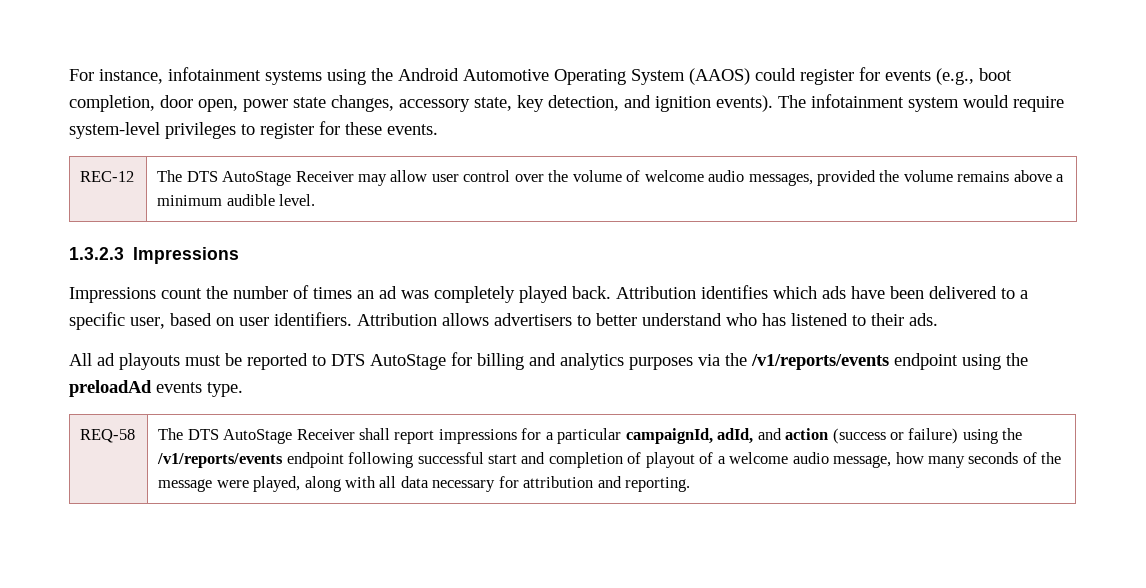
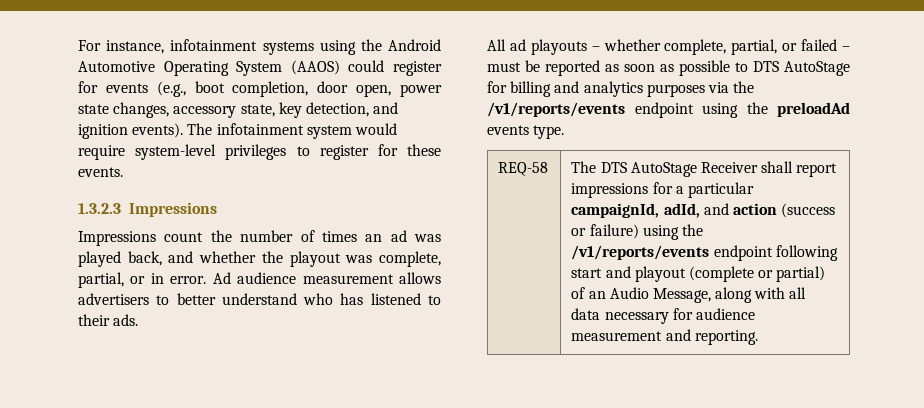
[80,171,135,182] [157,170,1065,186] [157,194,316,206] // REC-12 | The DTS AutoStage Receiver may allow user control over the volume of welcome audio messages, provided the volume remains above a minimum audible level. -> (123, 172) none
[434,285,1028,303] [69,312,437,330] completely played back. Attribution identifies which ads have been delivered to a specific user, based on user identifiers. Attribution -> [78,251,441,267] [78,272,394,288] played back, and whether the playout was complete, partial, or in error. Ad audience measurement
[185,353,308,370] must be reported -> [591,39,850,55] [487,60,730,76] – whether complete, partial, or failed – must be reported as soon as possible
[417,452,484,464] successful -> (838, 253) none
[548,452,1062,468] [158,476,301,492] completion of playout of a welcome audio message, how many seconds of the message were played, -> [634,266,826,282] [571,287,711,303] playout (complete or partial) of an Audio Message,
[523,476,594,488] attribution -> [695,308,755,320] [571,331,663,341] audience measurement

